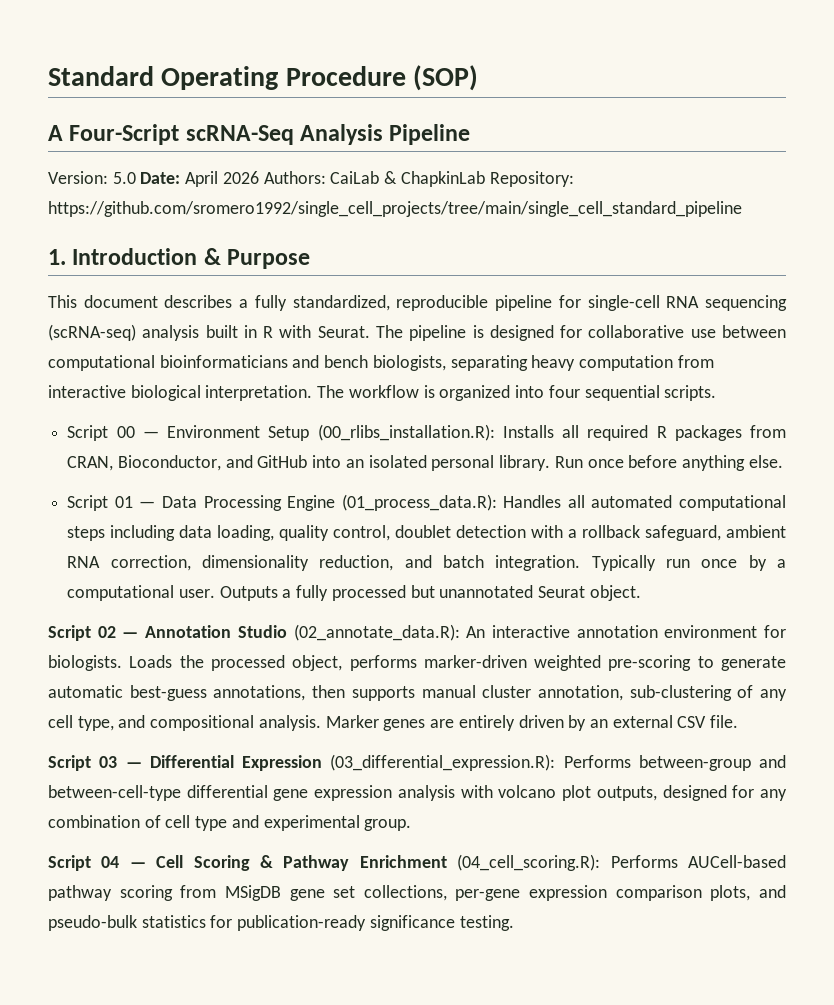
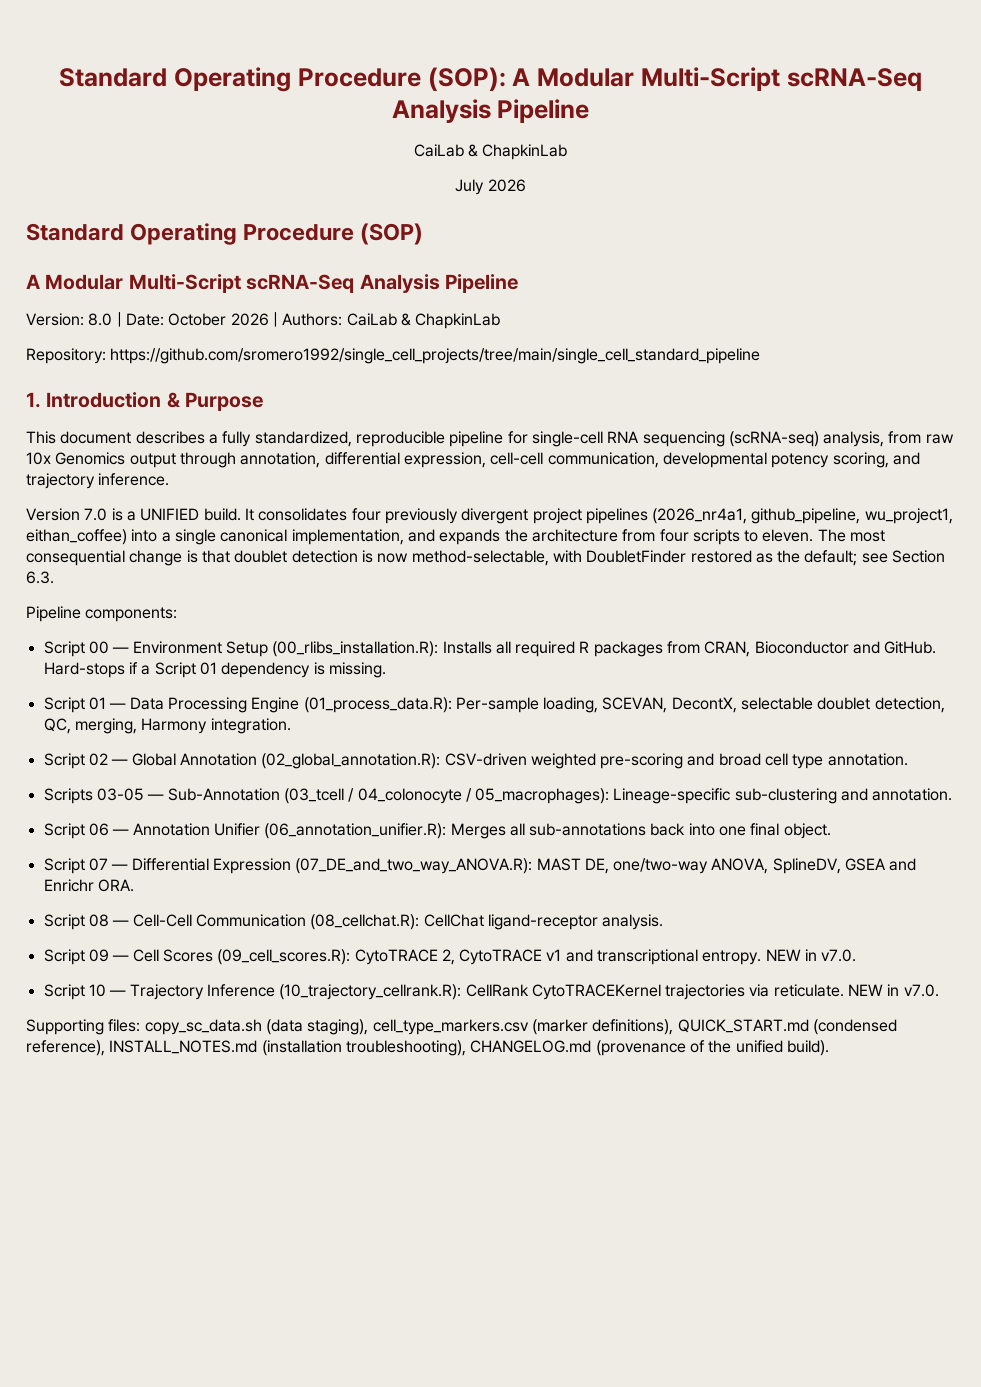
[48,66,406,90] Standard Operating Procedure -> [59,67,922,92] [391,99,590,123] [413,144,568,160] [455,179,526,195] [26,223,355,245] Standard Operating Procedure (SOP): A Modular Multi-Script scRNA-Seq Analysis Pipeline // CaiLab & ChapkinLab // July 2026 // Standard Operating Procedure
[69,124,180,145] Four-Script -> [45,274,241,293] Modular Multi-Script
[112,171,259,187] 5.0 Date: April 2026 -> [88,312,278,327] 8.0 | Date: October 2026 |
(485, 179) none -> (501, 321) //
[142,325,787,341] [48,355,714,371] [48,385,717,401] analysis built in R with Seurat. The pipeline is designed for collaborative use between computational bioinformaticians and bench biologists, separating heavy computation from interactive biological interpretation. The workflow is organized into four sequential scripts. -> [823,431,954,447] [26,452,920,468] [26,473,170,489] [26,508,953,524] [26,529,886,545] [26,550,946,566] [26,571,54,584] [26,606,178,622] analysis, from raw 10x Genomics output through annotation, differential expression, cell-cell communication, developmental potency scoring, and trajectory inference. // Version 7.0 is a UNIFIED build. It consolidates four previously divergent project pipelines (2026_nr4a1, github_pipeline, wu_project1, eithan_coffee) into a single canonical implementation, and expands the architecture from four scripts to eleven. The most consequential change is that doublet detection is now method-selectable, with DoubletFinder restored as the default; see Section 6.3. // Pipeline components:
[117,455,783,471] Bioconductor, and GitHub into an isolated personal library. Run once before anything else. -> [754,641,937,654] [43,662,386,678] Bioconductor and GitHub. Hard-stops if a Script 01 dependency is missing.
[503,495,787,511] [67,525,786,541] [67,555,787,571] [67,585,641,601] [48,624,787,641] [48,655,786,671] [48,685,787,701] [48,715,739,731] [48,754,786,771] [48,785,788,801] [48,815,412,831] [48,854,786,871] [48,885,786,901] [48,915,514,931] Handles all automated computational steps including data loading, quality control, doublet detection with a rollback safeguard, ambient RNA correction, dimensionality reduction, and batch integration. Typically run once by a computational user. Outputs a fully processed but unannotated Seurat object. // Script 02 — Annotation Studio (02_annotate_data.R): An interactive annotation environment for biologists. Loads the processed object, performs marker-driven weighted pre-scoring to generate automatic best-guess annotations, then supports manual cluster annotation, sub-clustering of any cell type, and compositional analysis. Marker genes are entirely driven by an external CSV file. // Script 03 — Differential Expression (03_differential_expression.R): Performs between-group and between-cell-type differential gene expression analysis with volcano plot outputs, designed for any combination of cell type and experimental group. // Script 04 — Cell Scoring & Pathway Enrichment (04_cell_scoring.R): Performs AUCell-based pathway scoring from MSigDB gene set collections, per-gene expression comparison plots, and pseudo-bulk statistics for publication-ready significance testing. -> [455,697,945,713] [43,718,291,734] [43,753,908,769] [43,788,953,804] [43,823,831,839] [43,858,917,874] [43,879,134,892] [43,914,664,930] [43,949,857,965] [43,984,939,1000] [26,1019,897,1035] [26,1040,829,1056] Per-sample loading, SCEVAN, DecontX, selectable doublet detection, QC, merging, Harmony integration. // Script 02 — Global Annotation (02_global_annotation.R): CSV-driven weighted pre-scoring and broad cell type annotation. // Scripts 03-05 — Sub-Annotation (03_tcell / 04_colonocyte / 05_macrophages): Lineage-specific sub-clustering and annotation. // Script 06 — Annotation Unifier (06_annotation_unifier.R): Merges all sub-annotations back into one final object. // Script 07 — Differential Expression (07_DE_and_two_way_ANOVA.R): MAST DE, one/two-way ANOVA, SplineDV, GSEA and Enrichr ORA. // Script 08 — Cell-Cell Communication (08_cellchat.R): CellChat ligand-receptor analysis. // Script 09 — Cell Scores (09_cell_scores.R): CytoTRACE 2, CytoTRACE v1 and transcriptional entropy. NEW in v7.0. // Script 10 — Trajectory Inference (10_trajectory_cellrank.R): CellRank CytoTRACEKernel trajectories via reticulate. NEW in v7.0. // Supporting files: copy_sc_data.sh (data staging), cell_type_markers.csv (marker definitions), QUICK_START.md (condensed reference), INSTALL_NOTES.md (installation troubleshooting), CHANGELOG.md (provenance of the unified build).

